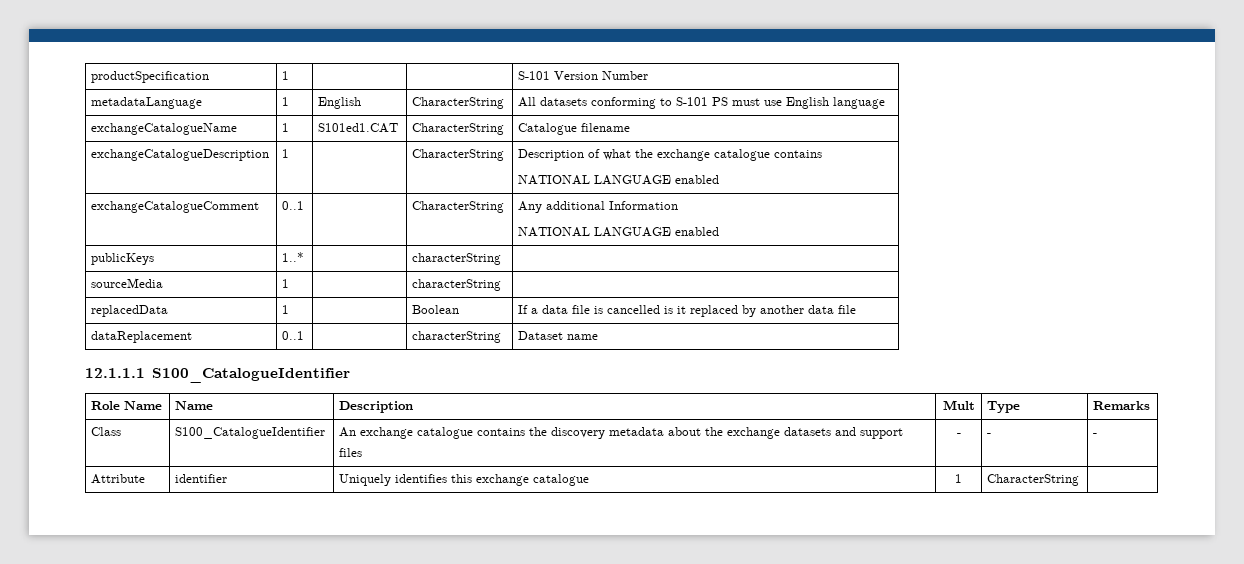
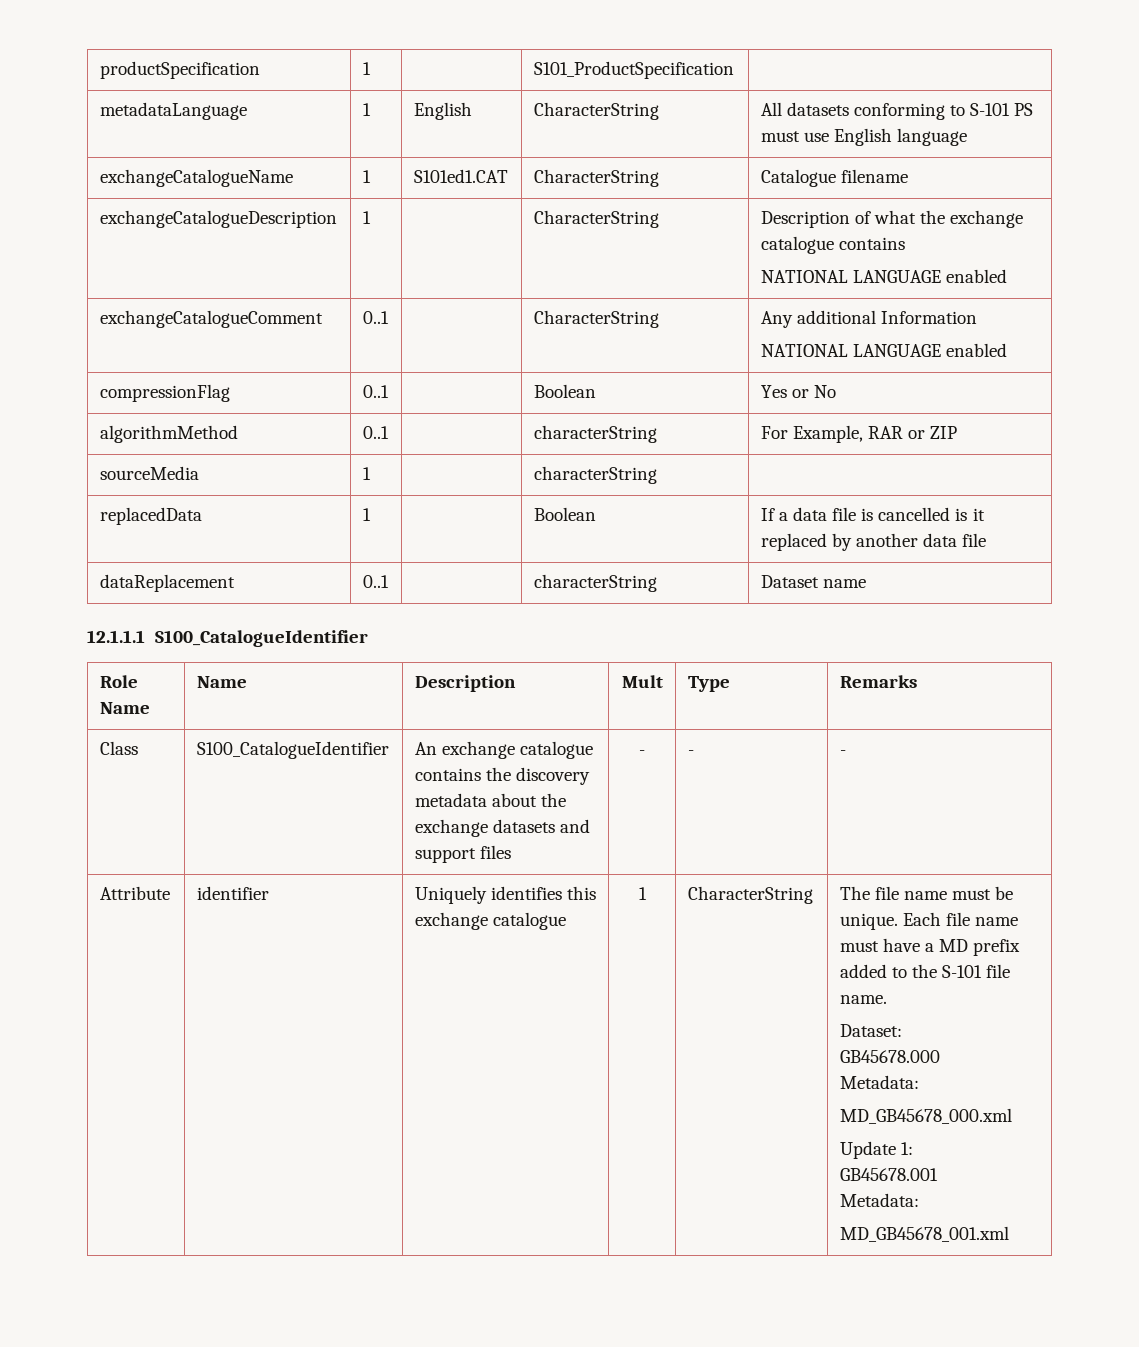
[518,71,649,80] | S-101 Version Number -> [533,61,734,79] S101_ProductSpecification |
[91,253,155,265] [282,252,305,262] [412,253,502,265] publicKeys | 1..* | | characterString | -> [99,384,230,402] [362,385,389,398] [533,384,596,398] [760,385,836,398] [99,425,238,443] [362,426,389,439] [533,425,657,443] [760,425,958,443] compressionFlag | 0..1 | | Boolean | Yes or No // algorithmMethod | 0..1 | | characterString | For Example, RAR or ZIP
(1080, 480) none -> [839,886,1014,900] [839,912,1019,930] [839,938,1021,956] [839,964,1011,978] [839,995,887,1004] [839,1024,902,1037] [839,1050,940,1063] [839,1075,919,1089] [839,1108,1012,1124] [839,1141,913,1159] [839,1168,938,1181] [839,1193,919,1207] [839,1226,1009,1242] The file name must be unique. Each file name must have a MD prefix added to the S-101 file name. // Dataset: // GB45678.000 // Metadata: // MD_GB45678_000.xml // Update 1: // GB45678.001 // Metadata: // MD_GB45678_001.xml

